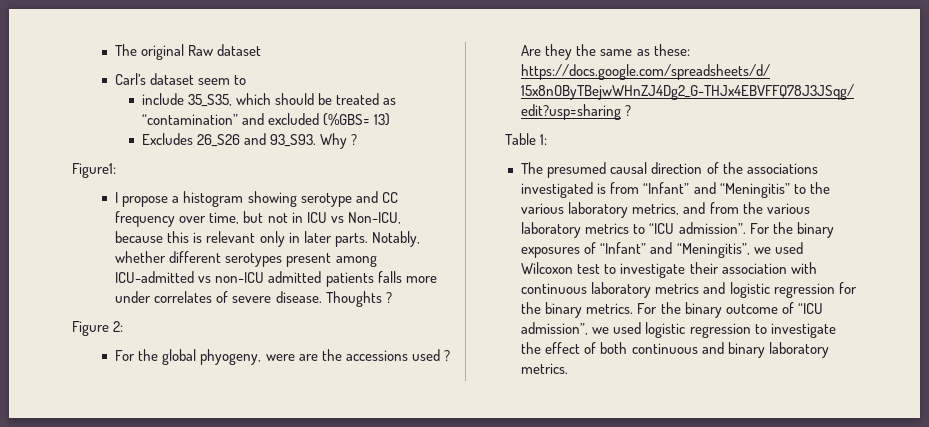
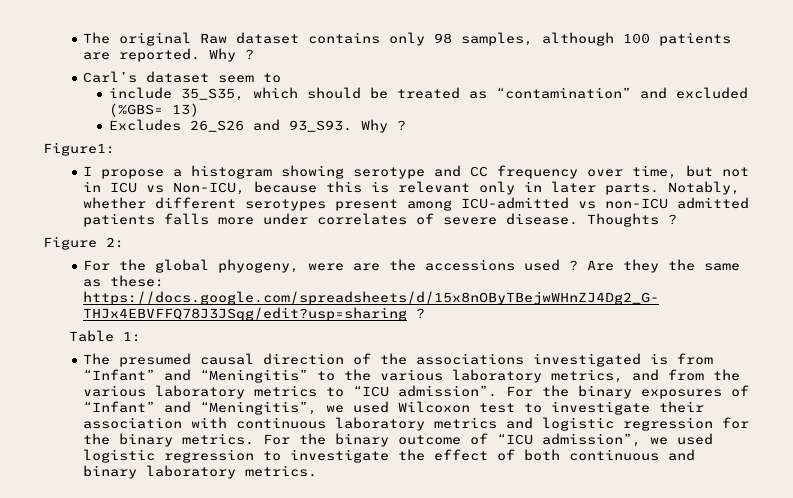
(262, 50) none -> [308,32,732,46] [83,48,255,62] contains only 98 samples, although 100 patients are reported. Why ?

